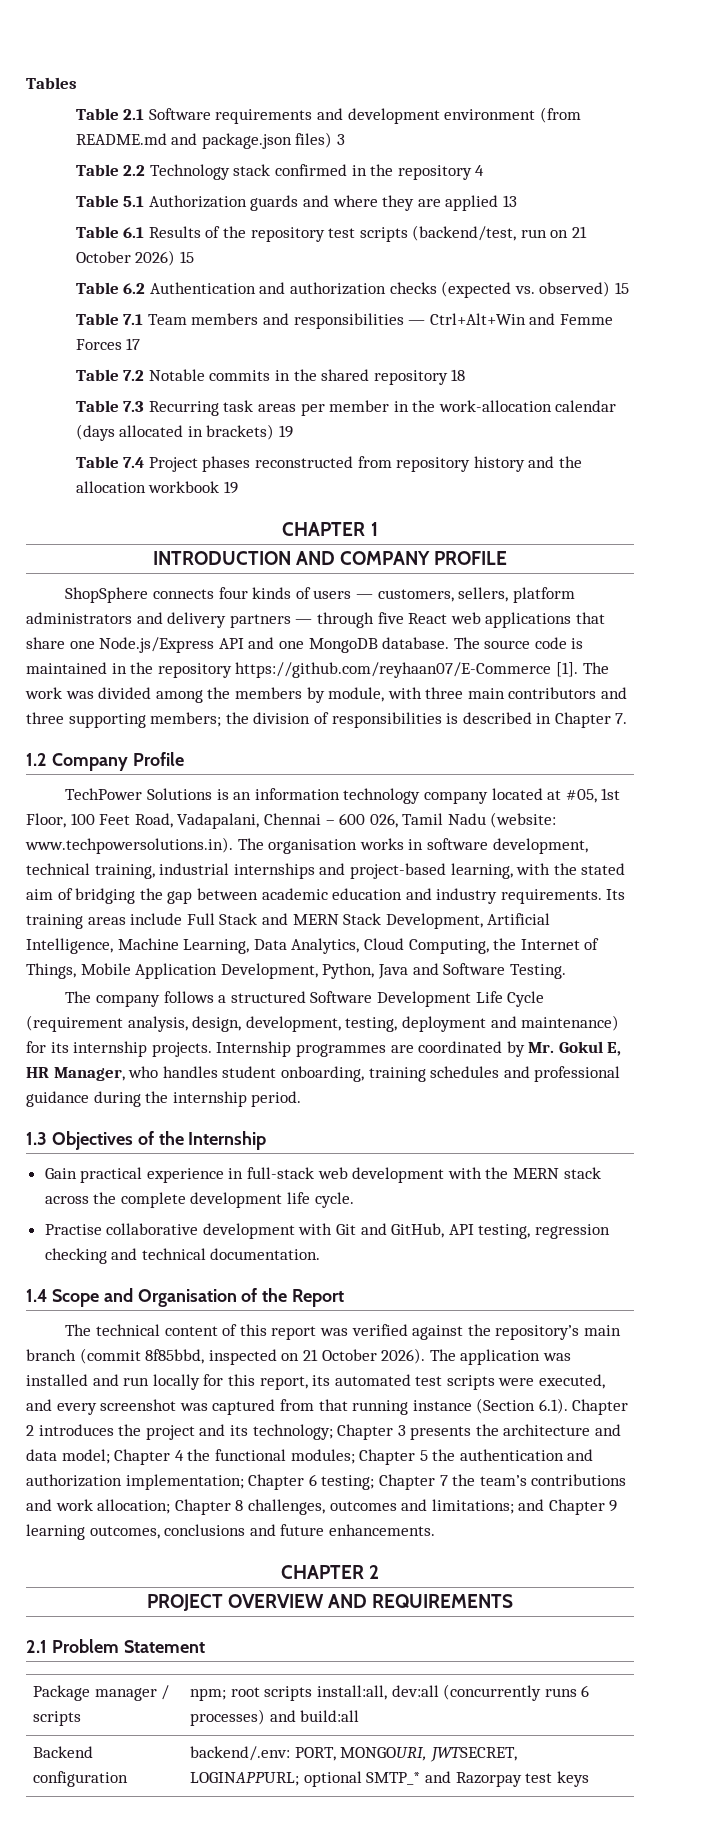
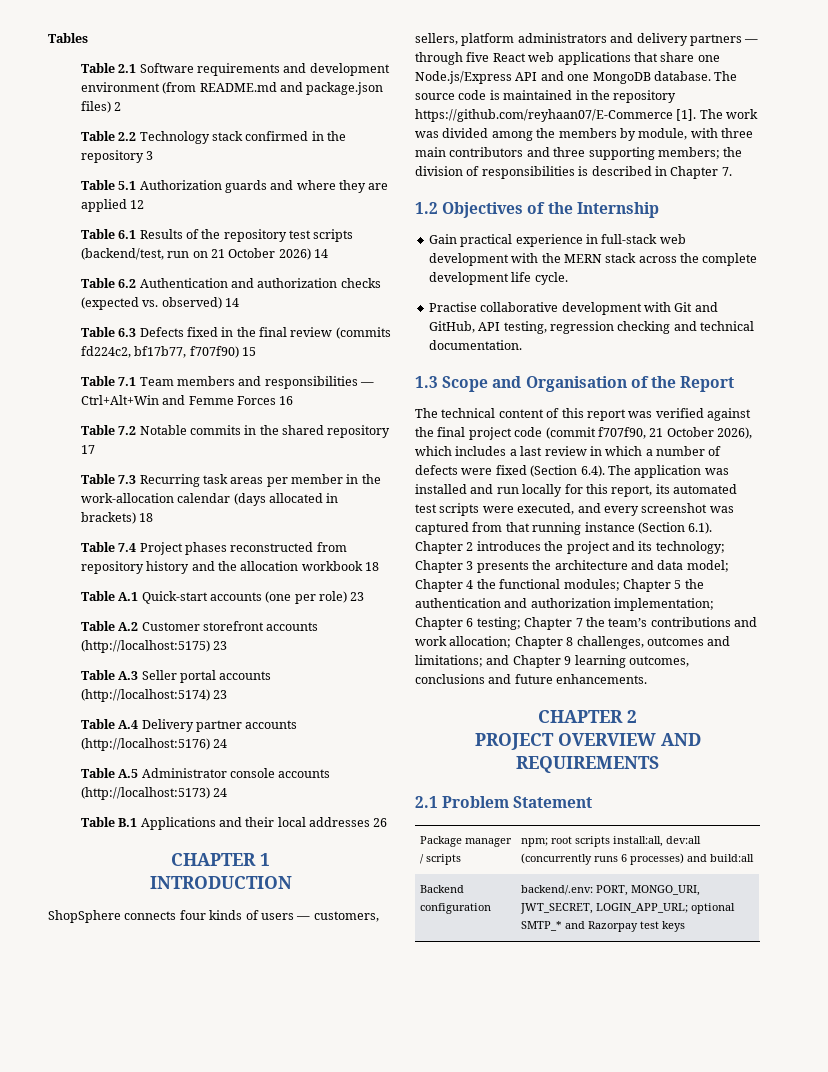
[336,134,345,145] 3 -> [114,102,122,111] 2
[475,165,485,176] 4 -> [146,151,154,160] 3
[502,195,517,207] 13 -> [130,200,145,209] 12
[179,251,194,263] 15 -> [314,249,329,258] 14
(611, 289) none -> [224,298,239,307] [80,327,391,339] [80,346,239,358] 14 // Table 6.3 Defects fixed in the final review (commits fd224c2, bf17b77, f707f90)
[126,338,141,350] 17 -> [279,396,294,405] 16
[451,369,466,381] 18 -> [80,445,95,454] 17
[278,425,293,438] 19 -> [139,513,154,522] 18
[223,481,238,494] 19 -> [365,562,380,571] [80,591,365,604] [80,621,319,631] [80,640,228,653] [80,670,272,683] [80,689,228,702] [80,719,298,732] [80,738,228,751] [80,768,331,778] [80,787,228,800] [80,817,388,830] 18 // Table A.1 Quick-start accounts (one per role) 23 // Table A.2 Customer storefront accounts (http://localhost:5175) 23 // Table A.3 Seller portal accounts (http://localhost:5174) 23 // Table A.4 Delivery partner accounts (http://localhost:5176) 24 // Table A.5 Administrator console accounts (http://localhost:5173) 24 // Table B.1 Applications and their local addresses 26
[295,551,508,565] AND COMPANY PROFILE -> (292, 882) none
[51,752,184,771] [65,788,621,804] [26,812,557,829] [25,837,588,854] [26,863,626,879] [26,888,626,904] [26,913,551,929] [26,938,600,954] [26,963,566,979] [65,991,545,1007] [26,1015,620,1032] [26,1041,622,1057] [26,1066,621,1082] [26,1091,302,1107] [26,1132,47,1145] Company Profile // TechPower Solutions is an information technology company located at #05, 1st Floor, 100 Feet Road, Vadapalani, Chennai – 600 026, Tamil Nadu (website: www.techpowersolutions.in). The organisation works in software development, technical training, industrial internships and project-based learning, with the stated aim of bridging the gap between academic education and industry requirements. Its training areas include Full Stack and MERN Stack Development, Artificial Intelligence, Machine Learning, Data Analytics, Cloud Computing, the Internet of Things, Mobile Application Development, Python, Java and Software Testing. // The company follows a structured Software Development Life Cycle (requirement analysis, design, development, testing, deployment and maintenance) for its internship projects. Internship programmes are coordinated by Mr. Gokul E, HR Manager, who handles student onboarding, training schedules and professional guidance during the internship period. // 1.3 -> (438, 208) none
[26,1289,47,1302] 1.4 -> [415,376,438,388] 1.3
[495,1325,621,1340] [26,1348,426,1365] repository’s main branch (commit 8f85bbd, inspected on 21 October 2026). -> [437,427,752,440] [415,446,722,456] [415,465,605,477] final project code (commit f707f90, 21 October 2026), which includes a last review in which a number of defects were fixed (Section 6.4).
[340,1747,518,1762] [190,1772,300,1786] MONGOURI, JWTSECRET, LOGINAPPURL; -> [631,885,701,896] [520,903,689,914] MONGO_URI, JWT_SECRET, LOGIN_APP_URL;

